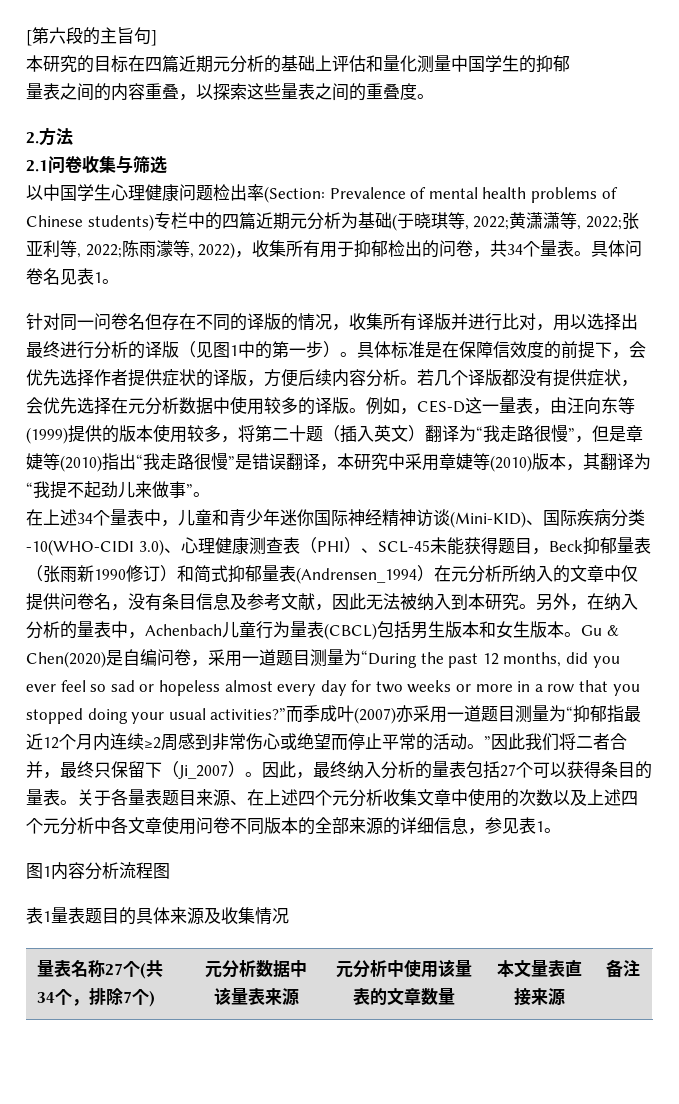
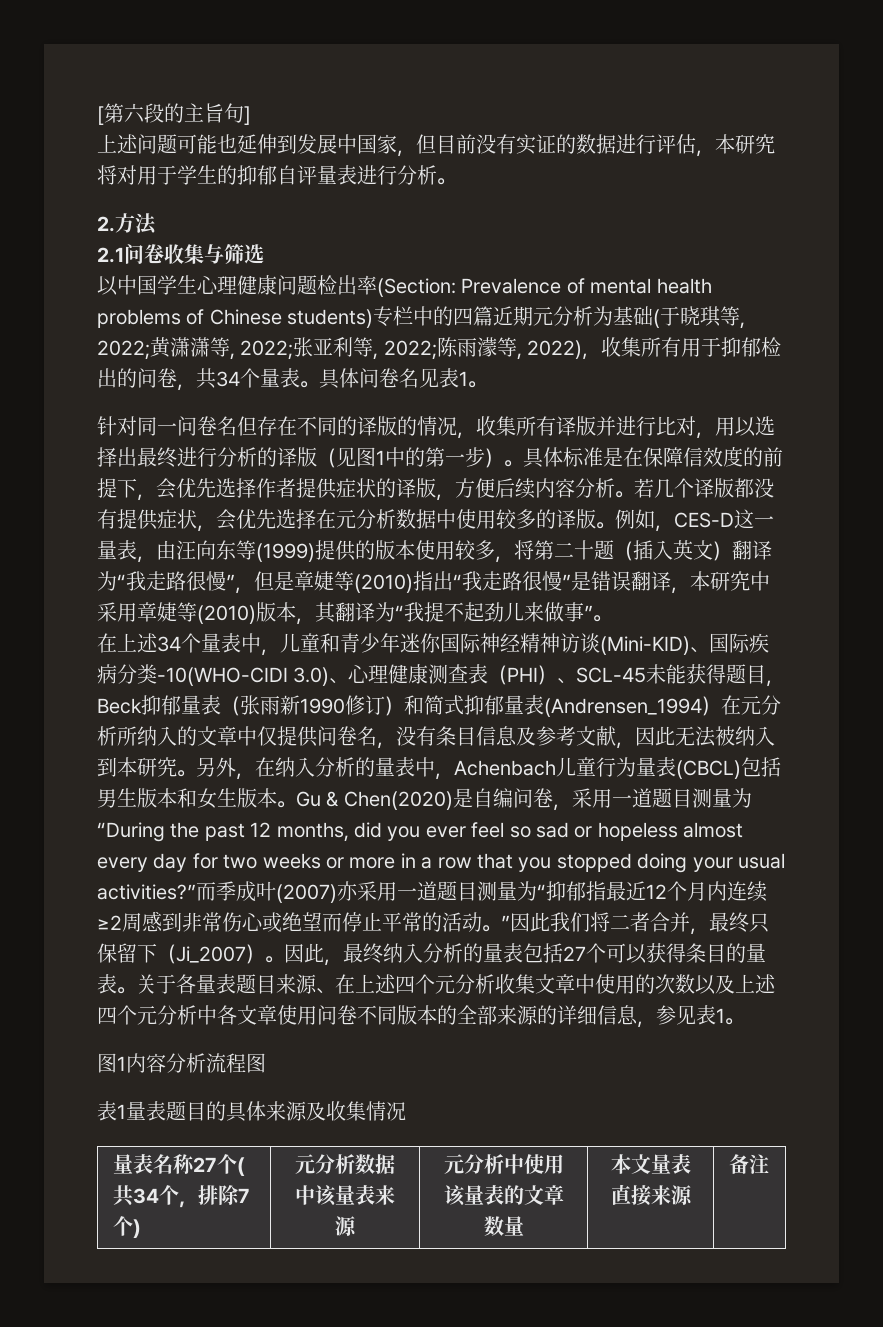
[26,55,570,73] [26,83,417,101] 本研究的目标在四篇近期元分析的基础上评估和量化测量中国学生的抑郁 // 量表之间的内容重叠，以探索这些量表之间的重叠度 -> [97,134,775,157] [97,165,437,185] 上述问题可能也延伸到发展中国家，但目前没有实证的数据进行评估，本研究将对用于学生的抑郁自评量表进行分析

